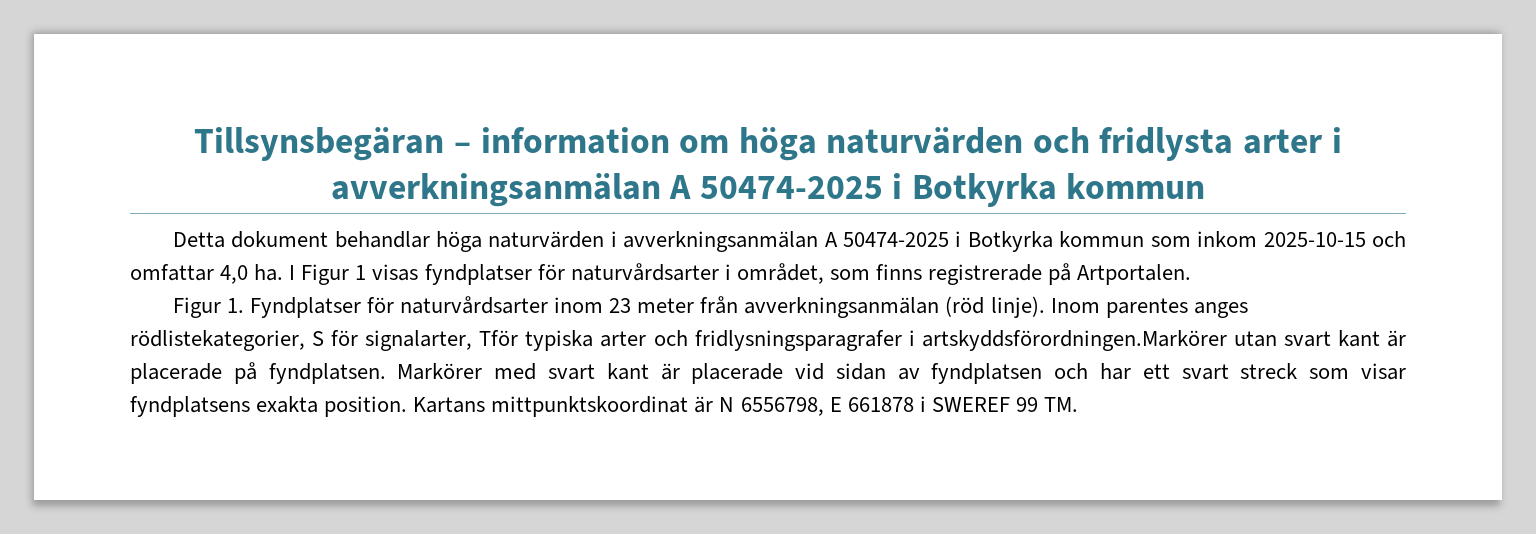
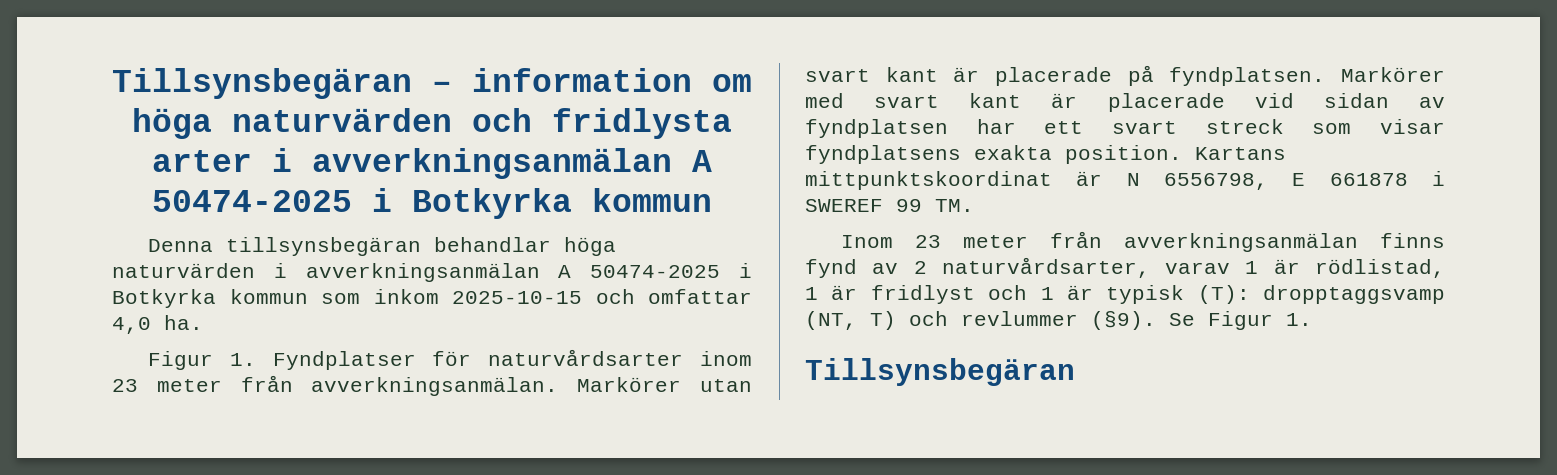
[172,231,329,248] Detta dokument -> [148,237,422,256] Denna tillsynsbegäran
[289,263,1192,285] I Figur 1 visas fyndplatser för naturvårdsarter i området, som finns registrerade på Artportalen. -> (203, 322) none
[744,296,1248,318] [130,330,1227,351] avverkningsanmälan (röd linje). Inom parentes anges rödlistekategorier, S för signalarter, Tför typiska arter och fridlysningsparagrafer i artskyddsförordningen.Markörer -> [311,377,682,396] avverkningsanmälan. Markörer
[1054,363,1089,379] och -> (948, 128) none
(1078, 404) none -> [841,231,1445,252] [805,257,1445,278] [805,285,1445,304] [805,311,1312,330] [805,358,1075,386] // Inom 23 meter från avverkningsanmälan finns fynd av 2 naturvårdsarter, varav 1 är rödlistad, 1 är fridlyst och 1 är typisk (T): dropptaggsvamp (NT, T) och revlummer (§9). Se Figur 1. // Tillsynsbegäran

